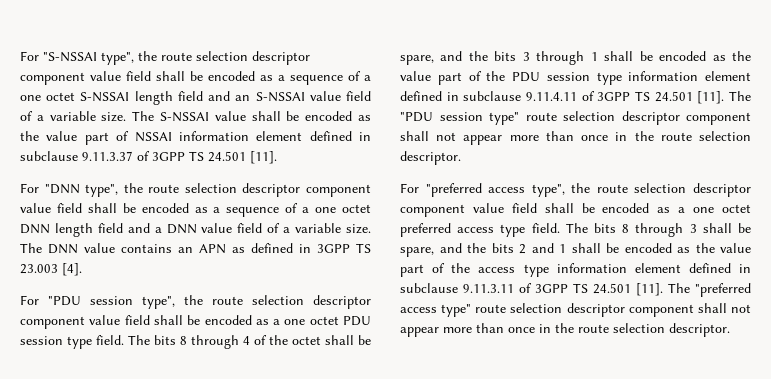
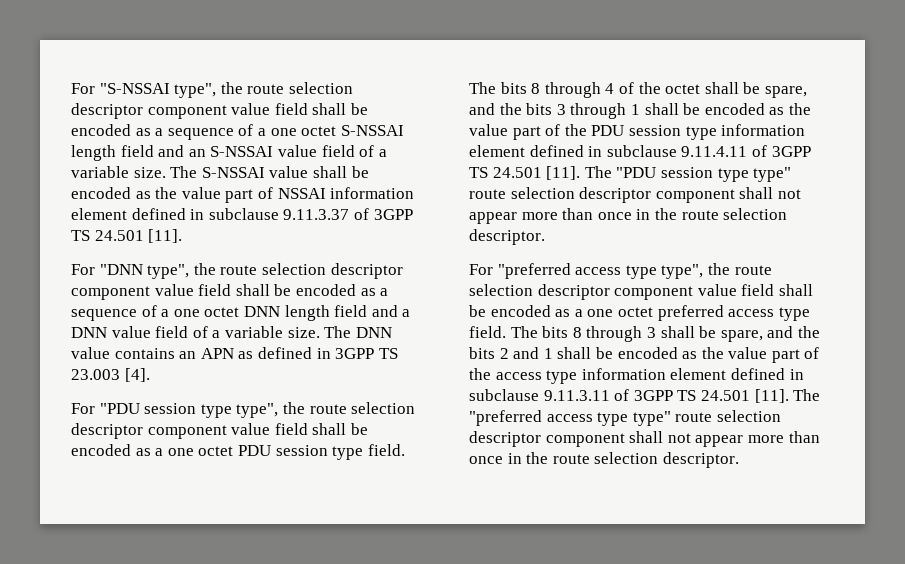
(133, 300) none -> [200,404,232,418] type
(483, 116) none -> [717,168,749,182] type
(526, 190) none -> [625,265,657,279] type
(437, 310) none -> [597,412,629,426] type

